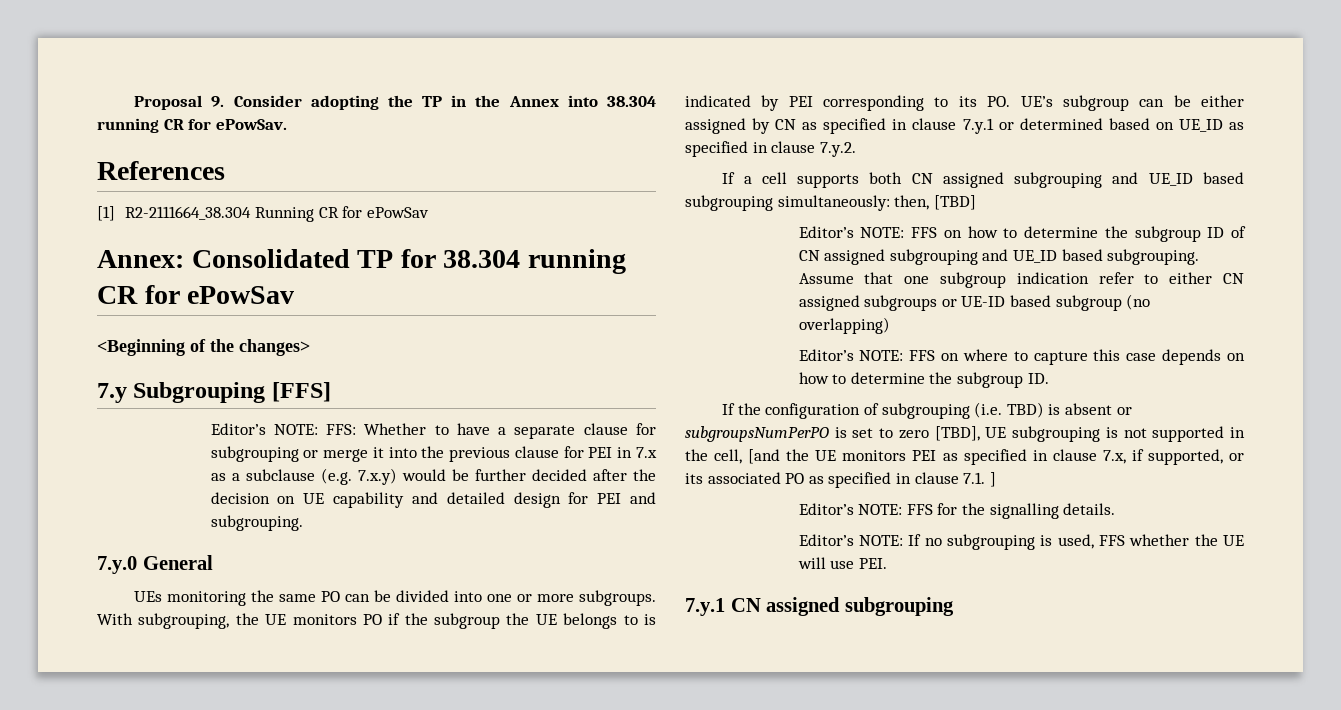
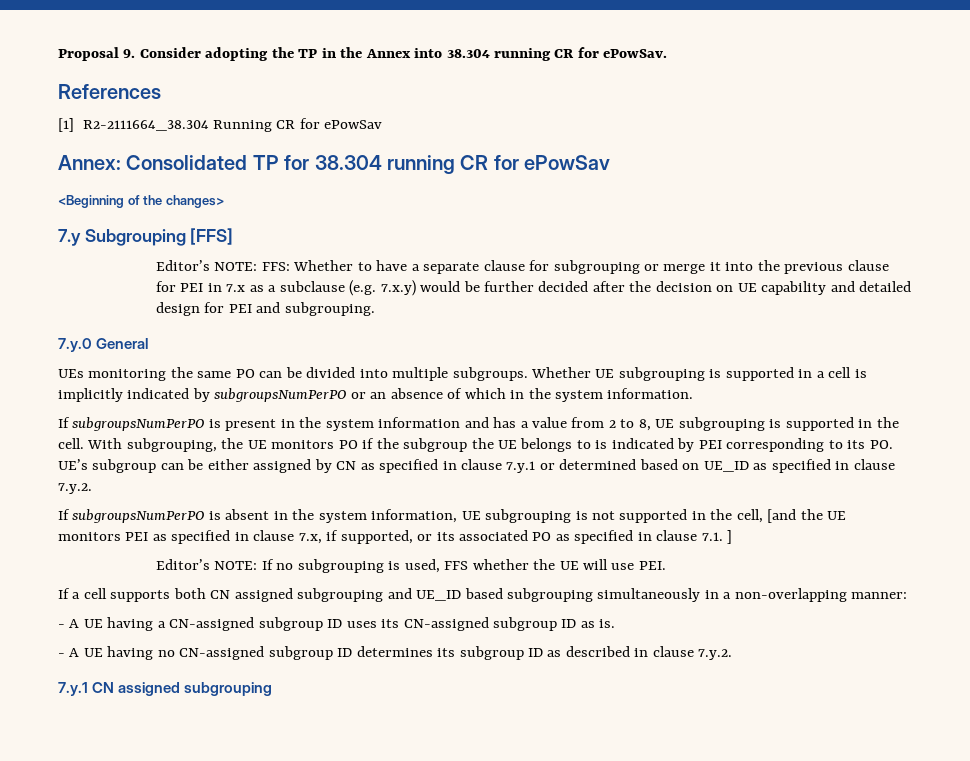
[487,590,657,606] one or more subgroups. -> [392,367,867,381] [58,388,694,402] [58,417,899,431] [58,438,84,449] multiple subgroups. Whether UE subgrouping is supported in a cell is implicitly indicated by subgroupsNumPerPO or an absence of which in the system information. // If subgroupsNumPerPO is present in the system information and has a value from 2 to 8, UE subgrouping is supported in the cell.
[743,172,1244,188] [685,195,976,211] [798,226,1246,242] [798,249,1200,265] [798,272,1244,288] [798,294,1151,311] [798,317,890,334] [798,349,1245,365] [798,372,1049,388] [722,402,1132,419] [685,426,980,442] a cell supports both CN assigned subgrouping and UE_ID based subgrouping simultaneously: then, [TBD] // Editor’s NOTE: FFS on how to determine the subgroup ID of CN assigned subgrouping and UE_ID based subgrouping. Assume that one subgroup indication refer to either CN assigned subgroups or UE-ID based subgroup (no overlapping) // Editor’s NOTE: FFS on where to capture this case depends on how to determine the subgroup ID. // If the configuration of subgrouping (i.e. TBD) is absent or subgroupsNumPerPO is set to zero [TBD], -> [72,509,458,523] subgroupsNumPerPO is absent in the system information,
[798,503,1116,519] // Editor’s NOTE: FFS for the signalling details. -> (733, 537) none
(887, 563) none -> [58,588,908,602] [58,617,616,631] [58,646,733,660] // If a cell supports both CN assigned subgrouping and UE_ID based subgrouping simultaneously in a non-overlapping manner: // - A UE having a CN-assigned subgroup ID uses its CN-assigned subgroup ID as is. // - A UE having no CN-assigned subgroup ID determines its subgroup ID as described in clause 7.y.2.

